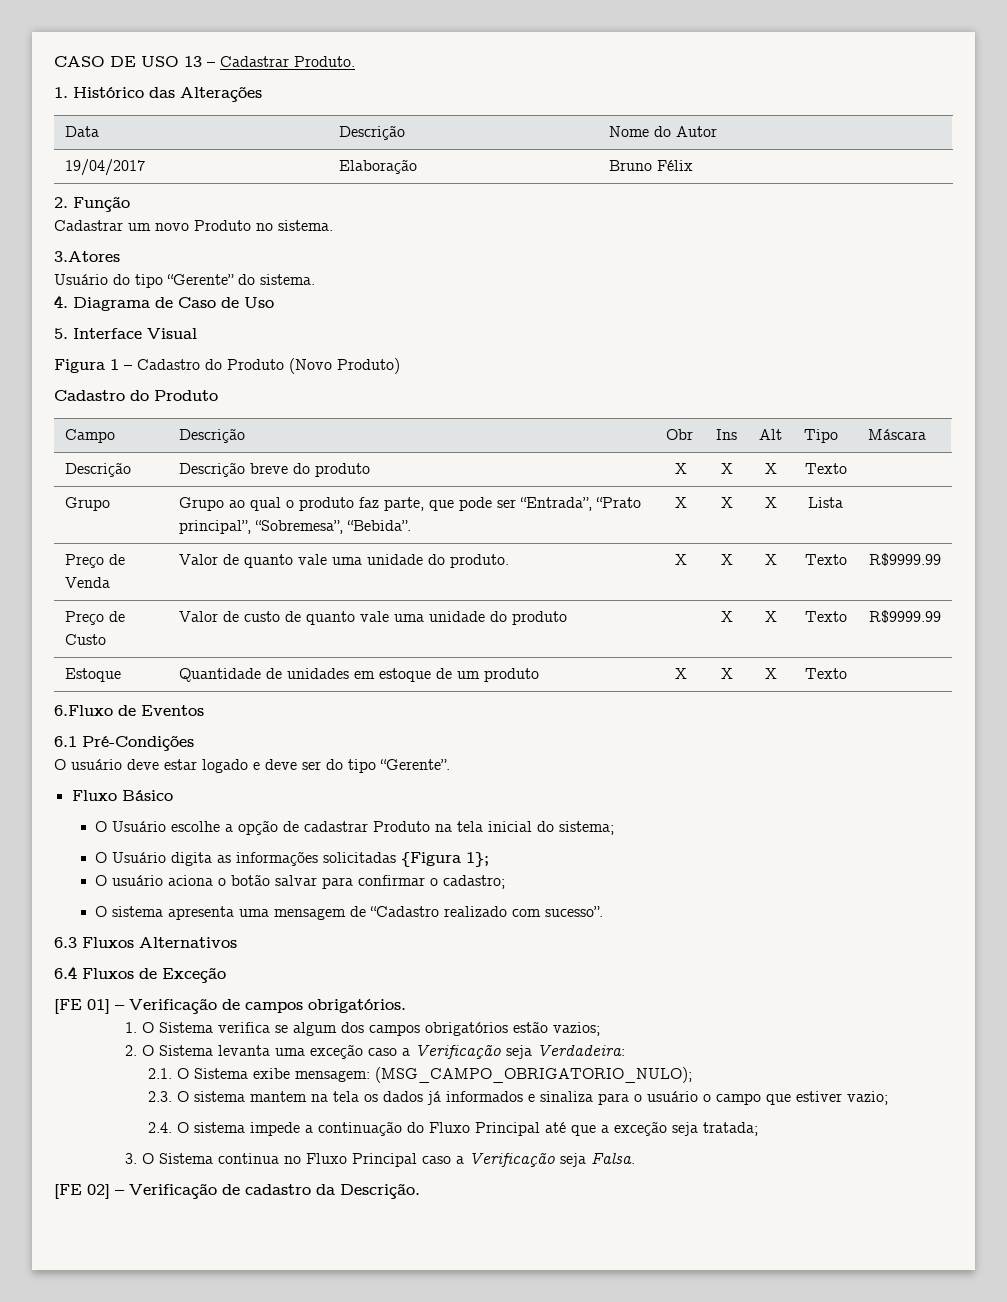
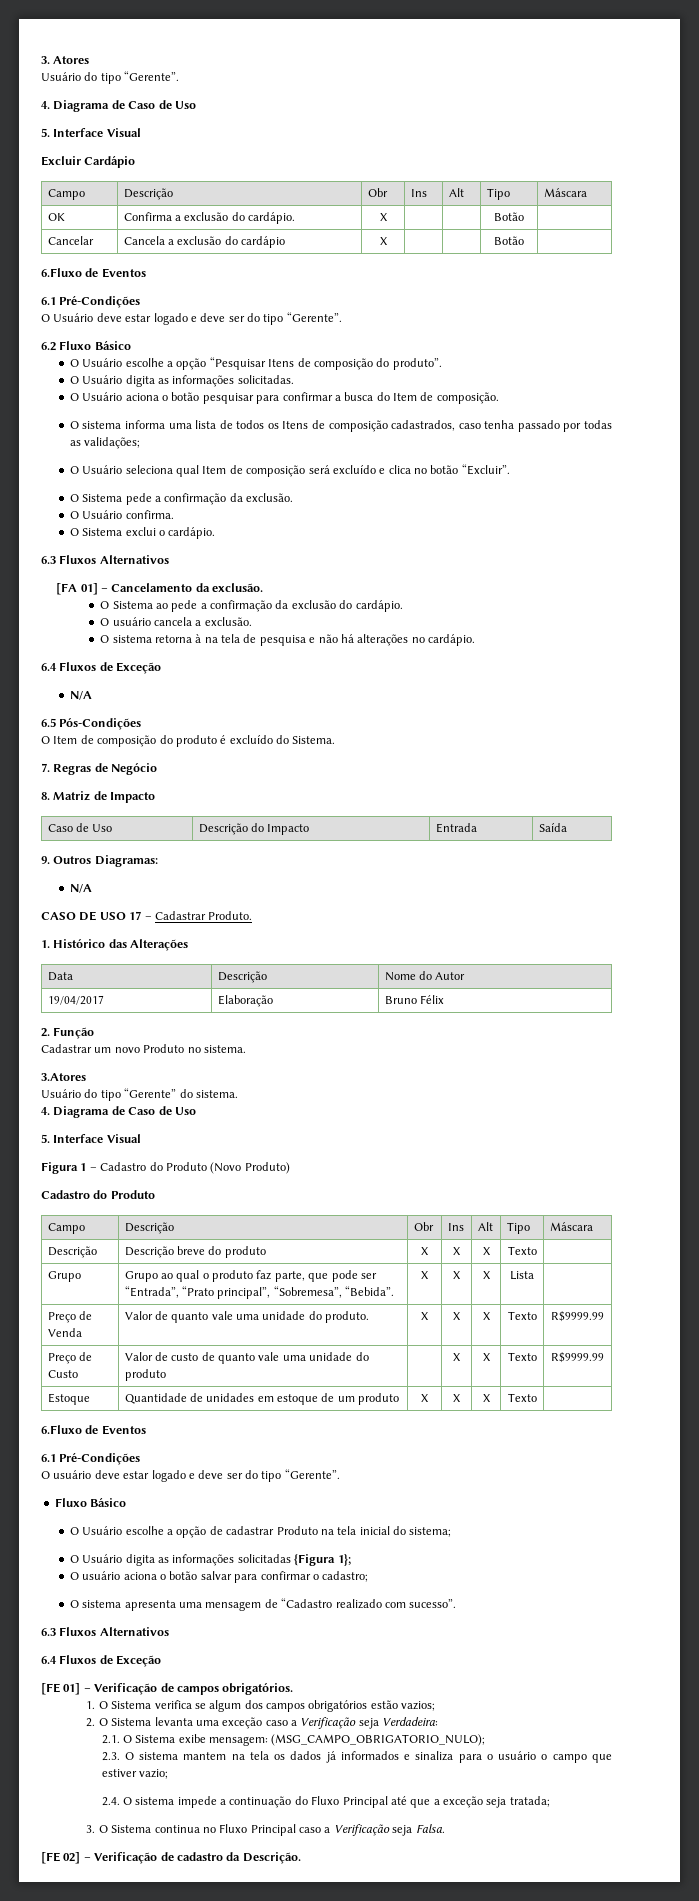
(54, 61) none -> [41,56,90,64] [41,71,180,84] [41,100,196,112] [41,128,141,137] [41,156,136,168] [47,189,85,200] [123,188,173,200] [367,188,388,197] [410,189,427,197] [448,188,464,197] [486,188,510,200] [543,188,587,197] [47,213,65,221] [123,212,296,224] [379,213,388,221] [494,212,524,221] [47,236,94,245] [123,236,286,248] [379,237,388,245] [494,236,524,245] [41,268,146,278] [41,296,141,308] [41,312,342,325] [41,341,131,351] [69,357,442,370] [69,375,294,387] [69,392,499,404] [69,420,612,432] [69,437,141,449] [69,464,510,477] [69,493,294,505] [69,510,174,519] [69,527,216,539] [41,555,169,564] [56,583,264,595] [100,600,403,612] [100,617,252,626] [100,634,476,646] [41,662,162,674] [69,691,92,700] [41,718,142,730] [41,735,336,747] [41,763,158,775] [41,791,156,803] [47,823,113,832] [198,823,310,835] [435,823,477,833] [538,823,567,832] [41,855,158,867] [69,884,92,893] 3. Atores // Usuário do tipo “Gerente”. // 4. Diagrama de Caso de Uso // 5. Interface Visual // Excluir Cardápio // Campo | Descrição | Obr | Ins | Alt | Tipo | Máscara // OK | Confirma a exclusão do cardápio. | X | | | Botão | // Cancelar | Cancela a exclusão do cardápio | X | | | Botão | // 6.Fluxo de Eventos // 6.1 Pré-Condições // O Usuário deve estar logado e deve ser do tipo “Gerente”. // 6.2 Fluxo Básico // O Usuário escolhe a opção “Pesquisar Itens de composição do produto”. // O Usuário digita as informações solicitadas. // O Usuário aciona o botão pesquisar para confirmar a busca do Item de composição. // O sistema informa uma lista de todos os Itens de composição cadastrados, caso tenha passado por todas as validações; // O Usuário seleciona qual Item de composição será excluído e clica no botão “Excluir”. // O Sistema pede a confirmação da exclusão. // O Usuário confirma. // O Sistema exclui o cardápio. // 6.3 Fluxos Alternativos // [FA 01] – Cancelamento da exclusão. // O Sistema ao pede a confirmação da exclusão do cardápio. // O usuário cancela a exclusão. // O sistema retorna à na tela de pesquisa e não há alterações no cardápio. // 6.4 Fluxos de Exceção // N/A // 6.5 Pós-Condições // O Item de composição do produto é excluído do Sistema. // 7. Regras de Negócio // 8. Matriz de Impacto // Caso de Uso | Descrição do Impacto | Entrada | Saída // 9. Outros Diagramas: // N/A //
[184,56,202,67] 13 -> [129,911,142,920] 17

